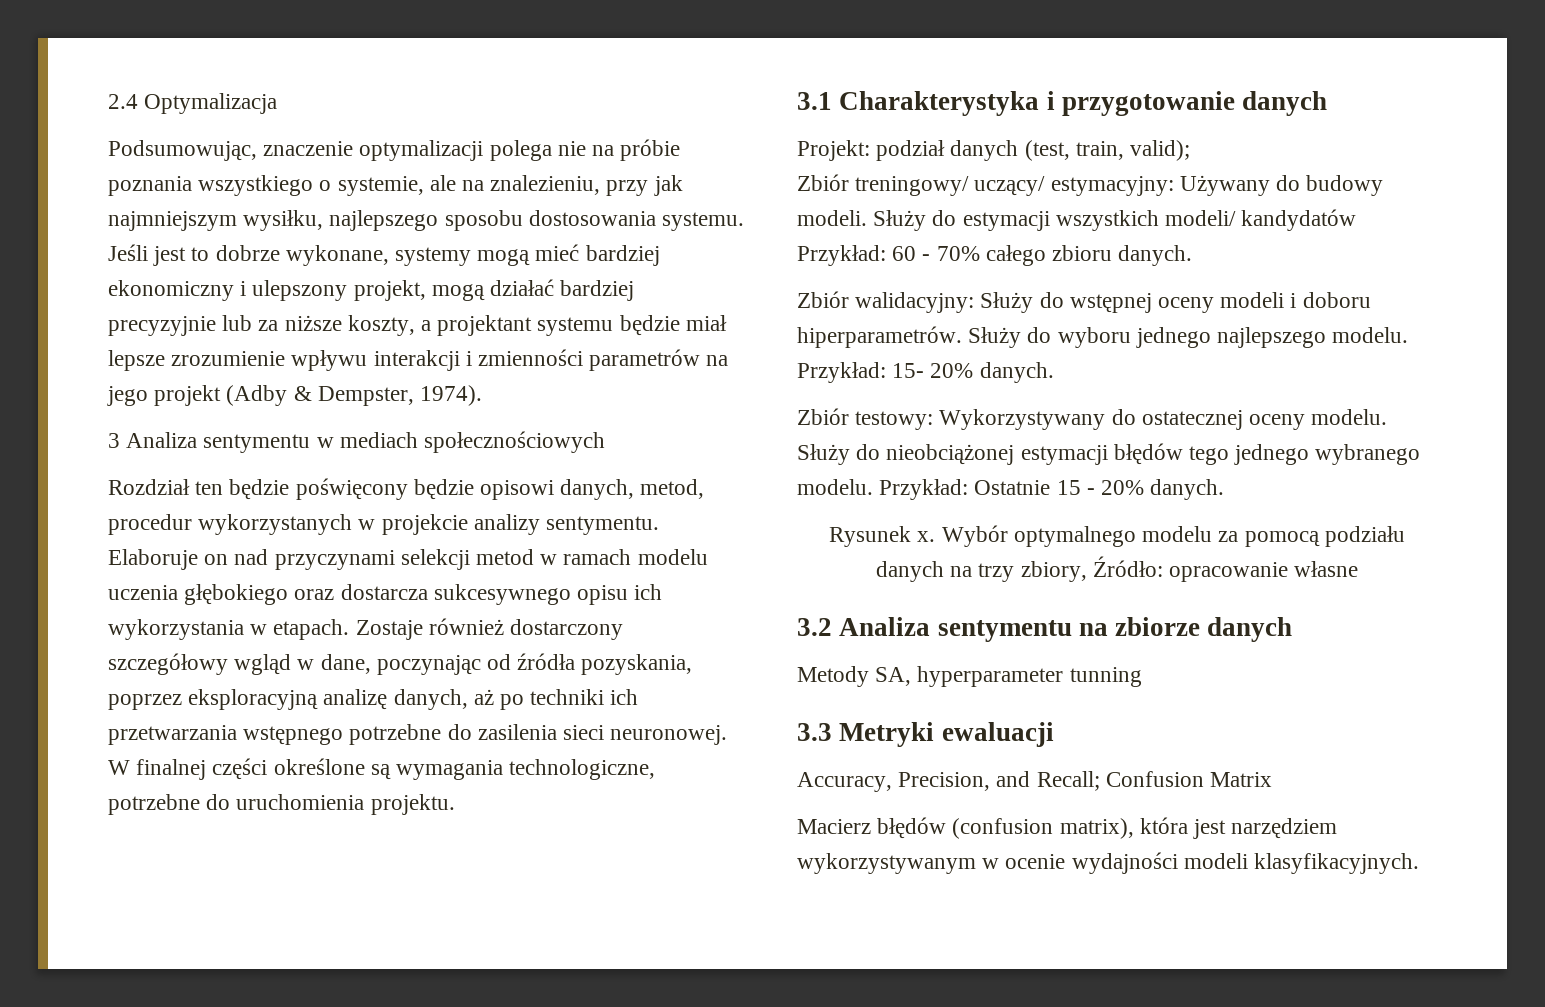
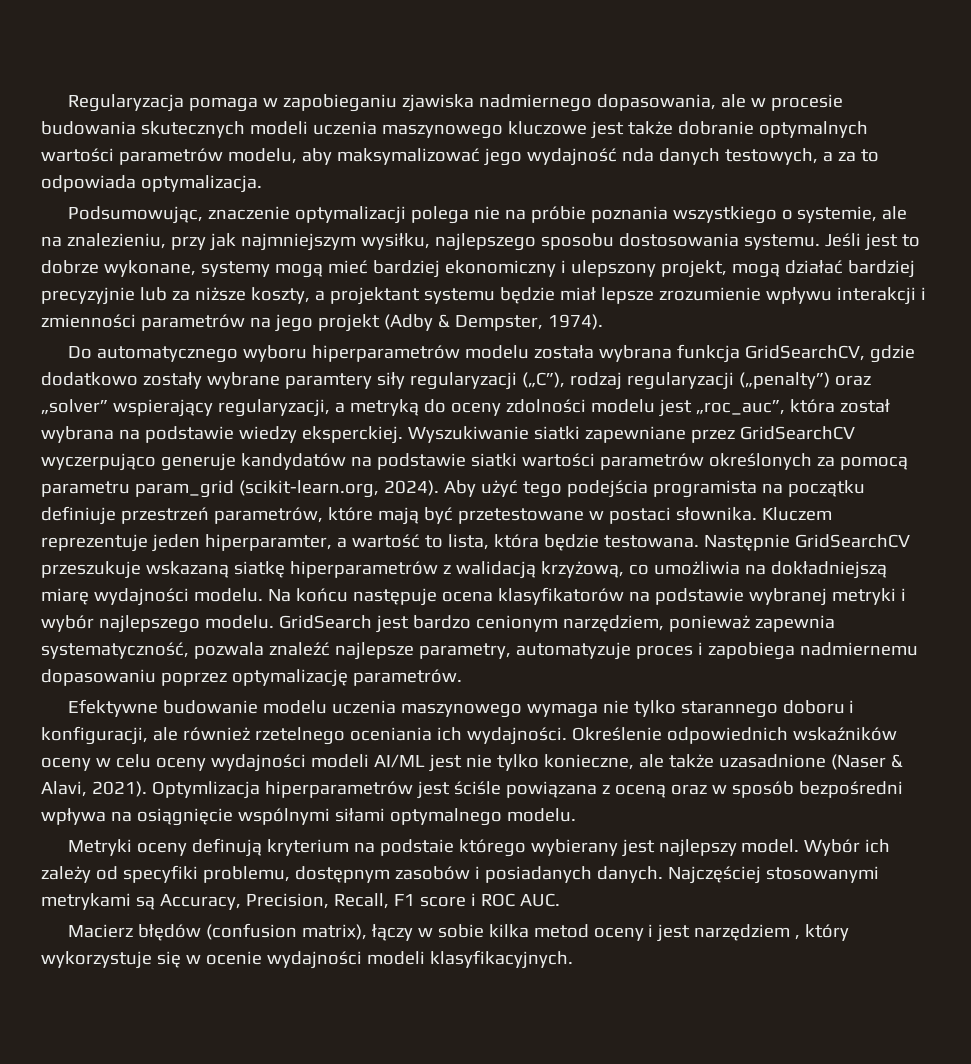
[108,93,278,114] 2.4 Optymalizacja -> [67,94,843,112] [41,121,868,139] [41,148,879,166] [41,175,262,193] Regularyzacja pomaga w zapobieganiu zjawiska nadmiernego dopasowania, ale w procesie budowania skutecznych modeli uczenia maszynowego kluczowe jest także dobranie optymalnych wartości parametrów modelu, aby maksymalizować jego wydajność nda danych testowych, a za to odpowiada optymalizacja.
[108,431,606,453] [108,478,705,500] [108,514,660,535] [108,549,708,570] [108,584,663,605] [108,618,624,640] [108,653,693,675] [108,689,639,710] [108,724,728,745] [108,758,656,780] [108,794,455,815] [797,91,1328,116] [797,140,1191,161] [797,174,1384,196] [797,209,1357,231] [797,245,1193,266] [797,291,1371,313] [797,326,1409,348] [797,362,1054,383] [797,408,1388,430] [797,443,1421,465] [797,479,1225,500] [829,525,1405,547] [875,556,1359,582] [797,617,1293,642] [797,666,1142,687] [797,722,1054,747] [797,771,1273,792] [797,817,1338,839] [797,853,976,874] 3 Analiza sentymentu w mediach społecznościowych // Rozdział ten będzie poświęcony będzie opisowi danych, metod, procedur wykorzystanych w projekcie analizy sentymentu. Elaboruje on nad przyczynami selekcji metod w ramach modelu uczenia głębokiego oraz dostarcza sukcesywnego opisu ich wykorzystania w etapach. Zostaje również dostarczony szczegółowy wgląd w dane, poczynając od źródła pozyskania, poprzez eksploracyjną analizę danych, aż po techniki ich przetwarzania wstępnego potrzebne do zasilenia sieci neuronowej. W finalnej części określone są wymagania technologiczne, potrzebne do uruchomienia projektu. // 3.1 Charakterystyka i przygotowanie danych // Projekt: podział danych (test, train, valid); // Zbiór treningowy/ uczący/ estymacyjny: Używany do budowy modeli. Służy do estymacji wszystkich modeli/ kandydatów Przykład: 60 - 70% całego zbioru danych. // Zbiór walidacyjny: Służy do wstępnej oceny modeli i doboru hiperparametrów. Służy do wyboru jednego najlepszego modelu. Przykład: 15- 20% danych. // Zbiór testowy: Wykorzystywany do ostatecznej oceny modelu. Służy do nieobciążonej estymacji błędów tego jednego wybranego modelu. Przykład: Ostatnie 15 - 20% danych. // Rysunek x. Wybór optymalnego modelu za pomocą podziału danych na trzy zbiory, Źródło: opracowanie własne // 3.2 Analiza sentymentu na zbiorze danych // Metody SA, hyperparameter tunning // 3.3 Metryki ewaluacji // Accuracy, Precision, and Recall; Confusion Matrix // Macierz błędów (confusion matrix), która jest narzędziem wykorzystywanym -> [67,344,915,363] [41,372,871,390] [41,399,890,417] [41,426,855,444] [41,453,908,471] [41,480,865,498] [41,506,832,525] [41,534,910,552] [41,561,887,579] [41,587,906,606] [41,615,835,633] [41,642,918,660] [41,669,462,687] [67,699,855,718] [41,726,897,745] [41,754,903,772] [41,781,903,799] [41,808,576,826] [67,838,891,857] [41,865,879,884] [41,893,560,910] [67,923,850,942] [41,951,181,969] Do automatycznego wyboru hiperparametrów modelu została wybrana funkcja GridSearchCV, gdzie dodatkowo zostały wybrane paramtery siły regularyzacji („C”), rodzaj regularyzacji („penalty”) oraz „solver” wspierający regularyzacji, a metryką do oceny zdolności modelu jest „roc_auc”, która został wybrana na podstawie wiedzy eksperckiej. Wyszukiwanie siatki zapewniane przez GridSearchCV wyczerpująco generuje kandydatów na podstawie siatki wartości parametrów określonych za pomocą parametru param_grid (scikit-learn.org, 2024). Aby użyć tego podejścia programista na początku definiuje przestrzeń parametrów, które mają być przetestowane w postaci słownika. Kluczem reprezentuje jeden hiperparamter, a wartość to lista, która będzie testowana. Następnie GridSearchCV przeszukuje wskazaną siatkę hiperparametrów z walidacją krzyżową, co umożliwia na dokładniejszą miarę wydajności modelu. Na końcu następuje ocena klasyfikatorów na podstawie wybranej metryki i wybór najlepszego modelu. GridSearch jest bardzo cenionym narzędziem, ponieważ zapewnia systematyczność, pozwala znaleźć najlepsze parametry, automatyzuje proces i zapobiega nadmiernemu dopasowaniu poprzez optymalizację parametrów. // Efektywne budowanie modelu uczenia maszynowego wymaga nie tylko starannego doboru i konfiguracji, ale również rzetelnego oceniania ich wydajności. Określenie odpowiednich wskaźników oceny w celu oceny wydajności modeli AI/ML jest nie tylko konieczne, ale także uzasadnione (Naser & Alavi, 2021). Optymlizacja hiperparametrów jest ściśle powiązana z oceną oraz w sposób bezpośredni wpływa na osiągnięcie wspólnymi siłami optymalnego modelu. // Metryki oceny definują kryterium na podstaie którego wybierany jest najlepszy model. Wybór ich zależy od specyfiki problemu, dostępnym zasobów i posiadanych danych. Najczęściej stosowanymi metrykami są Accuracy, Precision, Recall, F1 score i ROC AUC. // Macierz błędów (confusion matrix), łączy w sobie kilka metod oceny i jest narzędziem , który wykorzystuje się

